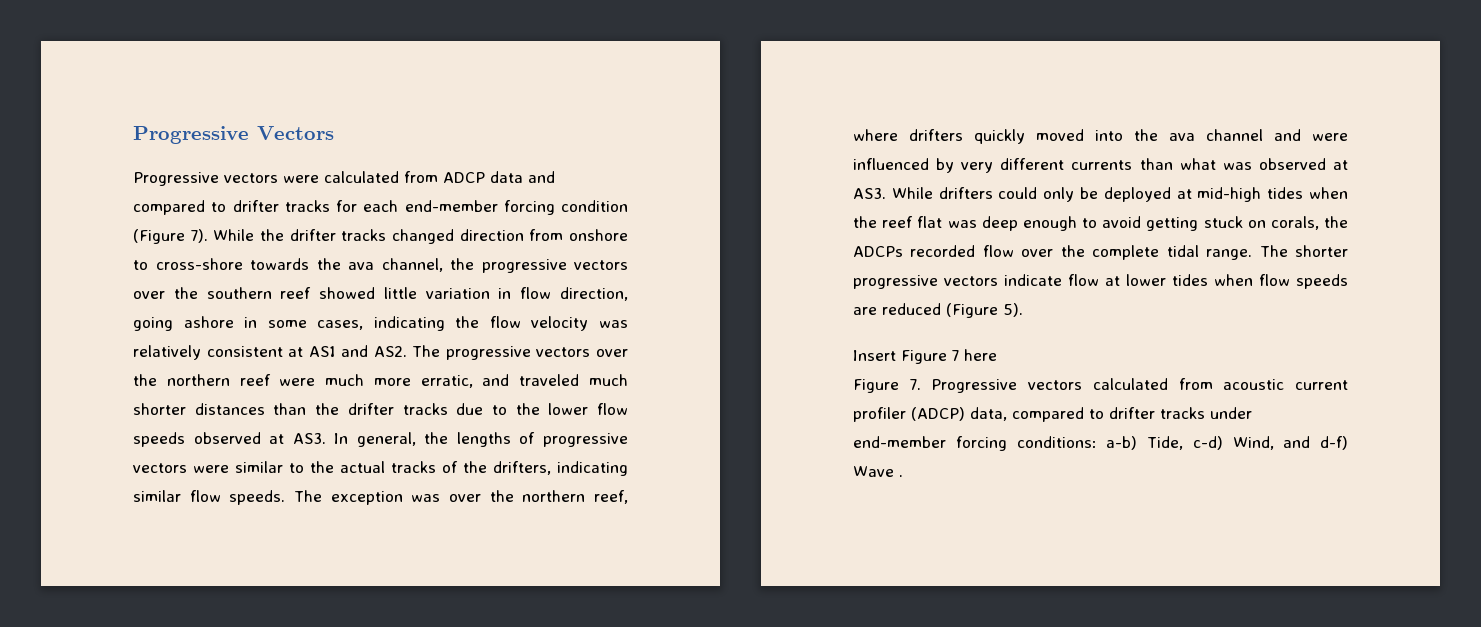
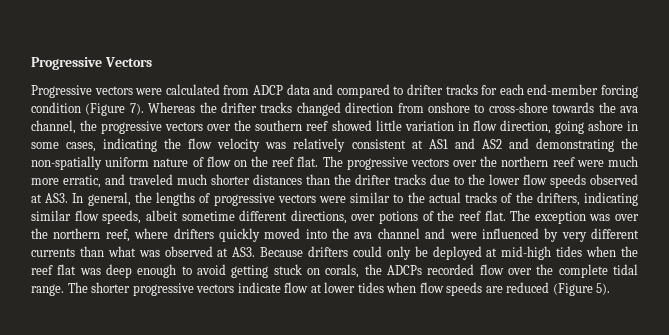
[213,229,255,241] While -> [148,102,196,113] Whereas
[373,346,407,357] AS2. -> [481,138,638,152] [31,156,319,170] AS2 and demonstrating the non-spatially uniform nature of flow on the reef flat.
[229,490,286,505] speeds. -> [102,210,506,224] speeds, albeit sometime different directions, over potions of the reef flat.
[891,187,933,199] While -> [260,247,304,257] Because
[853,349,997,364] [853,378,1348,393] [853,407,1252,422] [853,436,1348,451] [853,466,903,477] // Insert Figure 7 here // Figure 7. Progressive vectors calculated from acoustic current profiler (ADCP) data, compared to drifter tracks under end-member forcing conditions: a-b) Tide, c-d) Wind, and d-f) Wave . -> (611, 289) none

